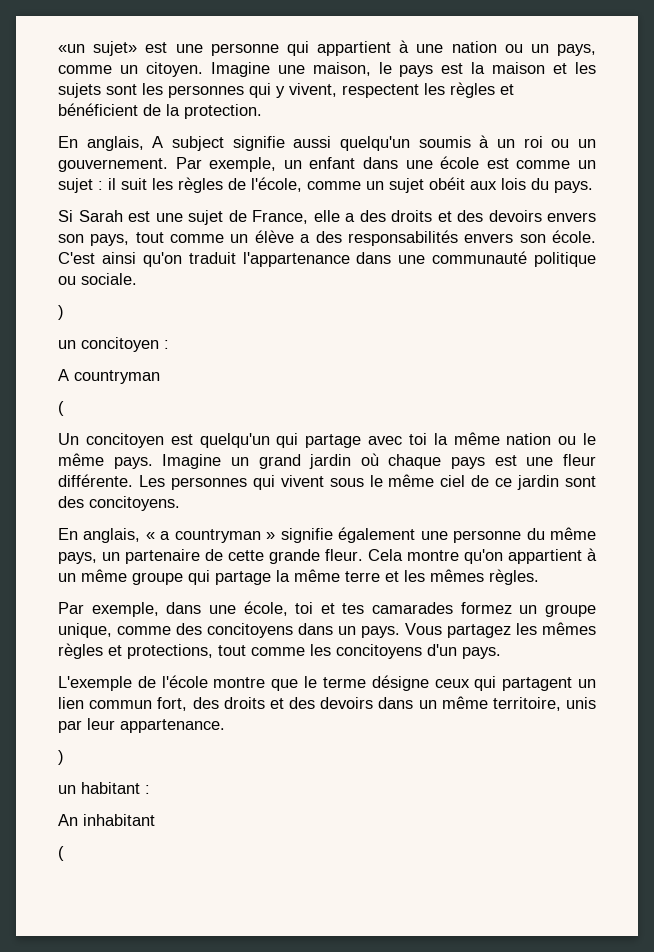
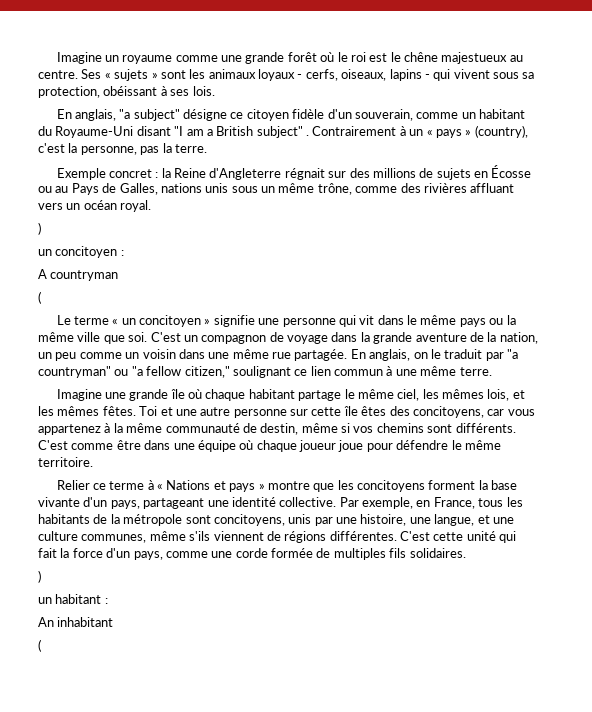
[58,40,597,56] [58,62,596,77] [58,82,514,98] [58,103,262,119] [58,135,597,151] [58,156,597,172] [58,177,593,193] [58,210,596,225] [58,230,596,246] [58,251,596,267] [58,273,137,285] «un sujet» est une personne qui appartient à une nation ou un pays, comme un citoyen. Imagine une maison, le pays est la maison et les sujets sont les personnes qui y vivent, respectent les règles et bénéficient de la protection. // En anglais, A subject signifie aussi quelqu'un soumis à un roi ou un gouvernement. Par exemple, un enfant dans une école est comme un sujet : il suit les règles de l'école, comme un sujet obéit aux lois du pays. // Si Sarah est une sujet de France, elle a des droits et des devoirs envers son pays, tout comme un élève a des responsabilités envers son école. C'est ainsi qu'on traduit l'appartenance dans une communauté politique ou sociale. -> [56,52,523,64] [38,69,535,81] [38,86,215,98] [56,109,526,121] [38,125,528,138] [38,143,207,155] [56,165,532,180] [38,183,515,195] [38,200,152,212] Imagine un royaume comme une grande forêt où le roi est le chêne majestueux au centre. Ses « sujets » sont les animaux loyaux - cerfs, oiseaux, lapins - qui vivent sous sa protection, obéissant à ses lois. // En anglais, "a subject" désigne ce citoyen fidèle d'un souverain, comme un habitant du Royaume-Uni disant "I am a British subject" . Contrairement à un « pays » (country), c'est la personne, pas la terre. // Exemple concret : la Reine d'Angleterre régnait sur des millions de sujets en Écosse ou au Pays de Galles, nations unis sous un même trône, comme des rivières affluant vers un océan royal.
[58,432,596,448] [58,453,596,469] [58,474,597,490] [58,496,180,511] [58,527,596,543] [58,548,597,564] [58,569,539,585] [58,601,596,617] [58,622,596,638] [58,643,501,659] [58,675,596,691] [58,696,597,711] [58,718,225,733] Un concitoyen est quelqu'un qui partage avec toi la même nation ou le même pays. Imagine un grand jardin où chaque pays est une fleur différente. Les personnes qui vivent sous le même ciel de ce jardin sont des concitoyens. // En anglais, « a countryman » signifie également une personne du même pays, un partenaire de cette grande fleur. Cela montre qu'on appartient à un même groupe qui partage la même terre et les mêmes règles. // Par exemple, dans une école, toi et tes camarades formez un groupe unique, comme des concitoyens dans un pays. Vous partagez les mêmes règles et protections, tout comme les concitoyens d'un pays. // L'exemple de l'école montre que le terme désigne ceux qui partagent un lien commun fort, des droits et des devoirs dans un même territoire, unis par leur appartenance. -> [56,315,516,327] [38,332,538,344] [38,349,518,361] [38,366,492,378] [56,389,525,401] [38,406,535,418] [38,423,516,435] [38,440,501,452] [38,457,93,467] [56,480,518,492] [38,497,523,509] [38,514,514,526] [38,531,517,543] [38,548,466,560] Le terme « un concitoyen » signifie une personne qui vit dans le même pays ou la même ville que soi. C'est un compagnon de voyage dans la grande aventure de la nation, un peu comme un voisin dans une même rue partagée. En anglais, on le traduit par "a countryman" ou "a fellow citizen," soulignant ce lien commun à une même terre. // Imagine une grande île où chaque habitant partage le même ciel, les mêmes lois, et les mêmes fêtes. Toi et une autre personne sur cette île êtes des concitoyens, car vous appartenez à la même communauté de destin, même si vos chemins sont différents. C'est comme être dans une équipe où chaque joueur joue pour défendre le même territoire. // Relier ce terme à « Nations et pays » montre que les concitoyens forment la base vivante d'un pays, partageant une identité collective. Par exemple, en France, tous les habitants de la métropole sont concitoyens, unis par une histoire, une langue, et une culture communes, même s'ils viennent de régions différentes. C'est cette unité qui fait la force d'un pays, comme une corde formée de multiples fils solidaires.

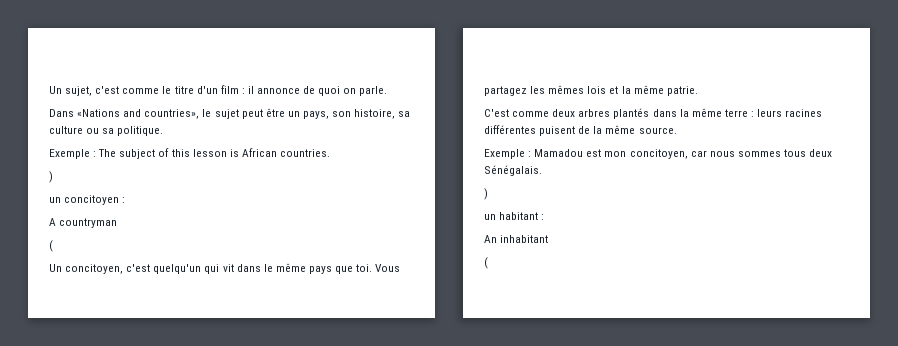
[56,52,523,64] [38,69,535,81] [38,86,215,98] [56,109,526,121] [38,125,528,138] [38,143,207,155] [56,165,532,180] [38,183,515,195] [38,200,152,212] Imagine un royaume comme une grande forêt où le roi est le chêne majestueux au centre. Ses « sujets » sont les animaux loyaux - cerfs, oiseaux, lapins - qui vivent sous sa protection, obéissant à ses lois. // En anglais, "a subject" désigne ce citoyen fidèle d'un souverain, comme un habitant du Royaume-Uni disant "I am a British subject" . Contrairement à un « pays » (country), c'est la personne, pas la terre. // Exemple concret : la Reine d'Angleterre régnait sur des millions de sujets en Écosse ou au Pays de Galles, nations unis sous un même trône, comme des rivières affluant vers un océan royal. -> [49,85,388,96] [49,108,411,119] [49,126,164,136] [49,148,330,159] Un sujet, c'est comme le titre d'un film : il annonce de quoi on parle. // Dans «Nations and countries», le sujet peut être un pays, son histoire, sa culture ou sa politique. // Exemple : The subject of this lesson is African countries.
[56,315,336,327] Le terme « un concitoyen » signifie une personne -> [49,264,202,274] Un concitoyen, c'est quelqu'un
[489,315,516,325] [38,332,538,344] [38,349,518,361] [38,366,492,378] [56,389,525,401] [38,406,535,418] [38,423,516,435] [38,440,501,452] [38,457,93,467] [56,480,518,492] [38,497,523,509] [38,514,514,526] [38,531,517,543] [38,548,466,560] ou la même ville que soi. C'est un compagnon de voyage dans la grande aventure de la nation, un peu comme un voisin dans une même rue partagée. En anglais, on le traduit par "a countryman" ou "a fellow citizen," soulignant ce lien commun à une même terre. // Imagine une grande île où chaque habitant partage le même ciel, les mêmes lois, et les mêmes fêtes. Toi et une autre personne sur cette île êtes des concitoyens, car vous appartenez à la même communauté de destin, même si vos chemins sont différents. C'est comme être dans une équipe où chaque joueur joue pour défendre le même territoire. // Relier ce terme à « Nations et pays » montre que les concitoyens forment la base vivante d'un pays, partageant une identité collective. Par exemple, en France, tous les habitants de la métropole sont concitoyens, unis par une histoire, une langue, et une culture communes, même s'ils viennent de régions différentes. C'est cette unité qui fait la force d'un pays, comme une corde formée de multiples fils solidaires. -> [335,264,401,274] [484,85,698,96] [484,108,823,119] [484,125,677,136] [484,149,833,159] [484,165,542,176] que toi. Vous partagez les mêmes lois et la même patrie. // C'est comme deux arbres plantés dans la même terre : leurs racines différentes puisent de la même source. // Exemple : Mamadou est mon concitoyen, car nous sommes tous deux Sénégalais.

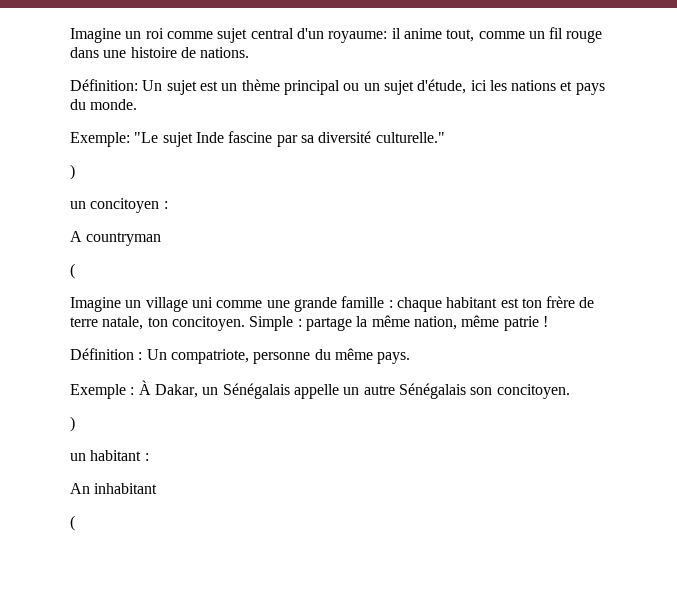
[49,85,388,96] [49,108,411,119] [49,126,164,136] [49,148,330,159] Un sujet, c'est comme le titre d'un film : il annonce de quoi on parle. // Dans «Nations and countries», le sujet peut être un pays, son histoire, sa culture ou sa politique. // Exemple : The subject of this lesson is African countries. -> [70,27,603,43] [70,47,250,58] [70,79,605,95] [70,99,138,110] [70,131,445,147] Imagine un roi comme sujet central d'un royaume: il anime tout, comme un fil rouge dans une histoire de nations. // Définition: Un sujet est un thème principal ou un sujet d'étude, ici les nations et pays du monde. // Exemple: "Le sujet Inde fascine par sa diversité culturelle."
[49,263,401,274] [484,85,698,96] [484,108,823,119] [484,125,677,136] [484,149,833,159] [484,165,542,176] Un concitoyen, c'est quelqu'un qui vit dans le même pays que toi. Vous partagez les mêmes lois et la même patrie. // C'est comme deux arbres plantés dans la même terre : leurs racines différentes puisent de la même source. // Exemple : Mamadou est mon concitoyen, car nous sommes tous deux Sénégalais. -> [70,296,595,312] [70,315,548,331] [70,348,411,364] [70,380,570,399] Imagine un village uni comme une grande famille : chaque habitant est ton frère de terre natale, ton concitoyen. Simple : partage la même nation, même patrie ! // Définition : Un compatriote, personne du même pays. // Exemple : À Dakar, un Sénégalais appelle un autre Sénégalais son concitoyen.

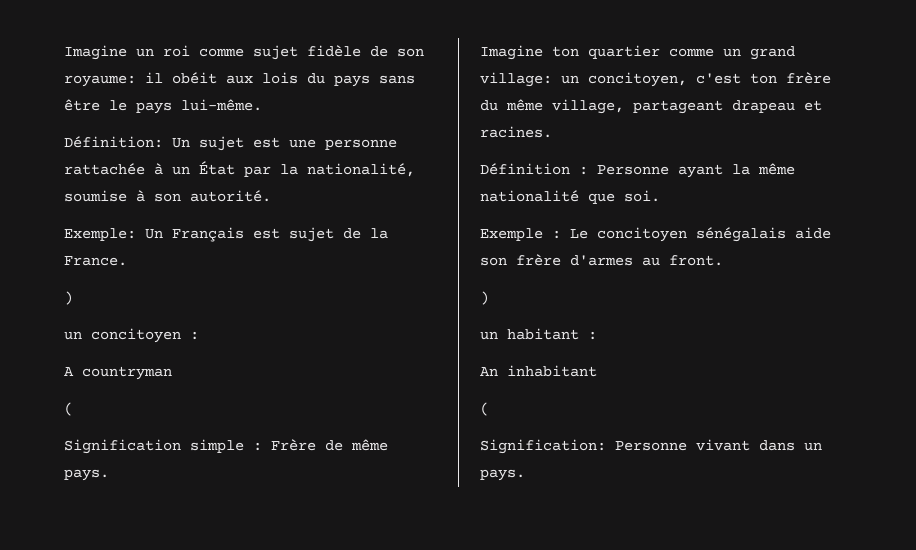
[250,27,603,43] [70,47,250,58] [70,79,605,95] [70,99,138,110] [70,131,445,147] central d'un royaume: il anime tout, comme un fil rouge dans une histoire de nations. // Définition: Un sujet est un thème principal ou un sujet d'étude, ici les nations et pays du monde. // Exemple: "Le sujet Inde fascine par sa diversité culturelle." -> [307,45,424,57] [64,72,415,87] [64,99,262,114] [64,136,397,151] [64,161,415,177] [64,190,271,202] [64,227,388,242] [64,256,127,266] fidèle de son royaume: il obéit aux lois du pays sans être le pays lui-même. // Définition: Un sujet est une personne rattachée à un État par la nationalité, soumise à son autorité. // Exemple: Un Français est sujet de la France.
[70,296,595,312] [70,315,548,331] [70,348,411,364] [70,380,570,399] Imagine un village uni comme une grande famille : chaque habitant est ton frère de terre natale, ton concitoyen. Simple : partage la même nation, même patrie ! // Définition : Un compatriote, personne du même pays. // Exemple : À Dakar, un Sénégalais appelle un autre Sénégalais son concitoyen. -> [64,439,388,454] [64,469,109,481] [480,45,795,60] [480,72,831,87] [480,99,822,114] [480,126,552,138] [480,163,795,178] [480,190,660,204] [480,227,831,242] [480,254,723,266] Signification simple : Frère de même pays. // Imagine ton quartier comme un grand village: un concitoyen, c'est ton frère du même village, partageant drapeau et racines. // Définition : Personne ayant la même nationalité que soi. // Exemple : Le concitoyen sénégalais aide son frère d'armes au front.
(75, 523) none -> [480,439,822,454] [480,469,525,481] // Signification: Personne vivant dans un pays.

